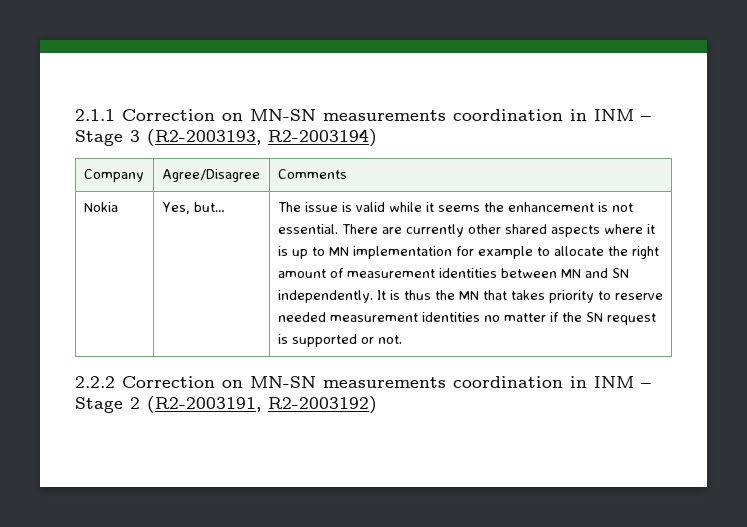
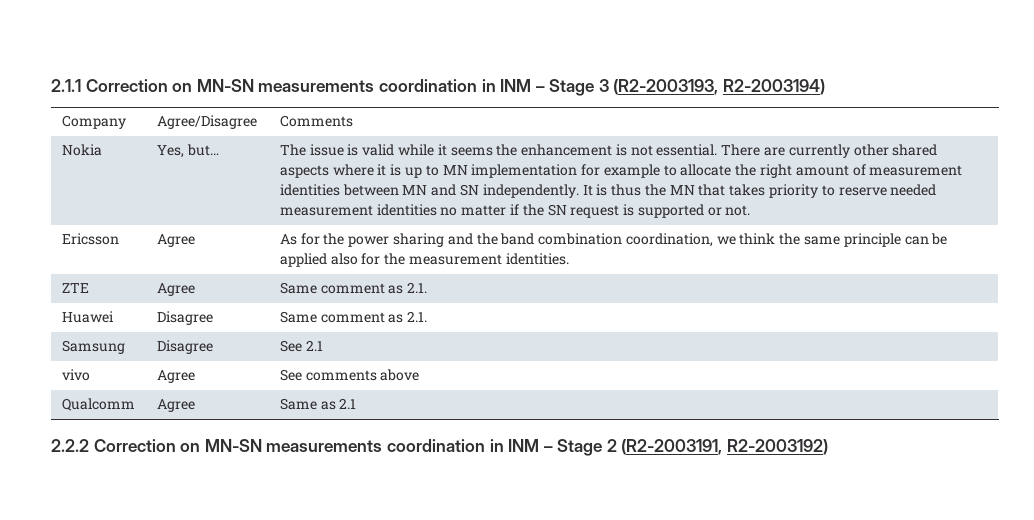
(402, 339) none -> [61,233,119,245] [156,234,195,247] [279,233,948,247] [279,253,569,267] [61,283,89,293] [156,283,195,296] [279,282,428,294] [61,311,114,323] [156,311,213,325] [279,311,428,323] [61,340,125,354] [156,340,213,354] [279,340,323,352] [61,369,90,381] [156,370,195,383] [279,369,420,381] [61,398,135,411] [156,399,195,412] [279,398,357,410] // Ericsson | Agree | As for the power sharing and the band combination coordination, we think the same principle can be applied also for the measurement identities. // ZTE | Agree | Same comment as 2.1. // Huawei | Disagree | Same comment as 2.1. // Samsung | Disagree | See 2.1 // vivo | Agree | See comments above // Qualcomm | Agree | Same as 2.1

